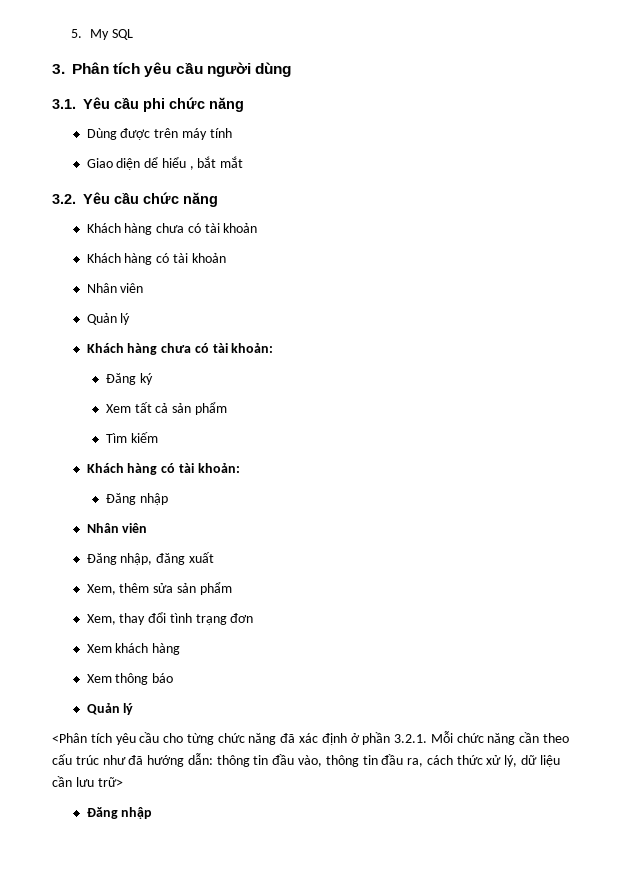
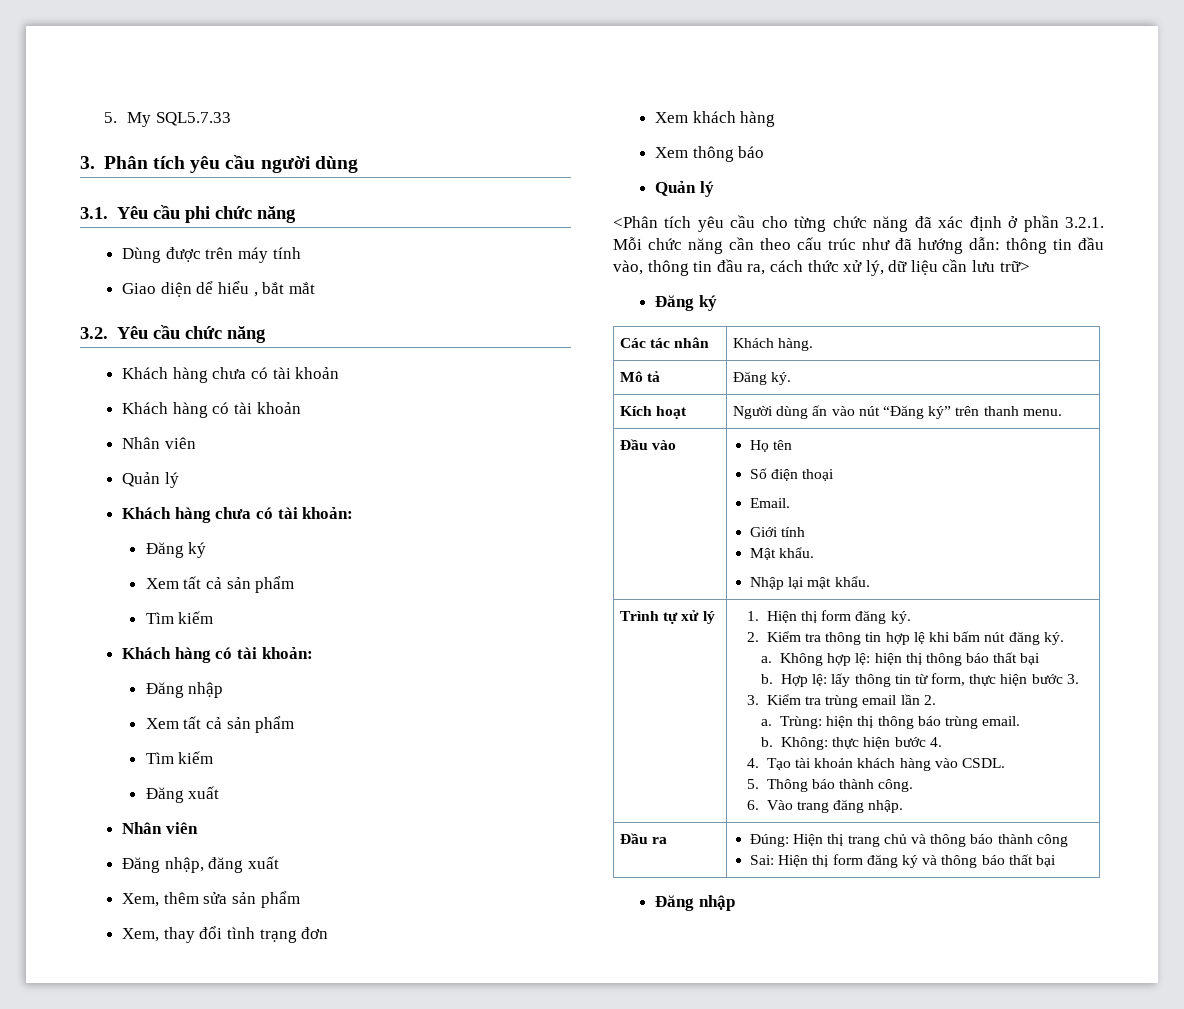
[112,29,134,40] SQL -> [155,112,231,126] SQL5.7.33
(168, 499) none -> [145,716,295,733] [145,751,214,764] [145,786,220,803] // Xem tất cả sản phẩm // Tìm kiếm // Đăng xuất
(123, 782) none -> [655,295,717,311] [620,337,710,348] [733,338,814,351] [620,371,661,382] [733,371,792,385] [620,406,688,419] [733,405,1062,419] [620,439,677,450] [750,440,793,452] [750,468,835,481] [750,498,791,508] [750,527,806,537] [750,547,815,560] [750,576,870,590] [620,610,715,624] [747,610,911,624] [747,631,1064,645] [761,652,1041,666] [761,673,1079,687] [747,694,936,708] [761,716,1021,729] [761,737,942,750] [747,758,1005,771] [747,779,914,792] [747,799,904,813] [620,833,668,844] [750,834,1068,847] [750,854,1056,868] // Đăng ký // Các tác nhân | Khách hàng. // Mô tả | Đăng ký. // Kích hoạt | Người dùng ấn vào nút “Đăng ký” trên thanh menu. // Đầu vào | Họ tên // Số điện thoại // Email. // Giới tính // Mật khẩu. // Nhập lại mật khẩu. // Trình tự xử lý | 1. Hiện thị form đăng ký. // 2. Kiểm tra thông tin hợp lệ khi bấm nút đăng ký. // a. Không hợp lệ: hiện thị thông báo thất bại // b. Hợp lệ: lấy thông tin từ form, thực hiện bước 3. // 3. Kiểm tra trùng email lần 2. // a. Trùng: hiện thị thông báo trùng email. // b. Không: thực hiện bước 4. // 4. Tạo tài khoản khách hàng vào CSDL. // 5. Thông báo thành công. // 6. Vào trang đăng nhập. // Đầu ra | Đúng: Hiện thị trang chủ và thông báo thành công // Sai: Hiện thị form đăng ký và thông báo thất bại

